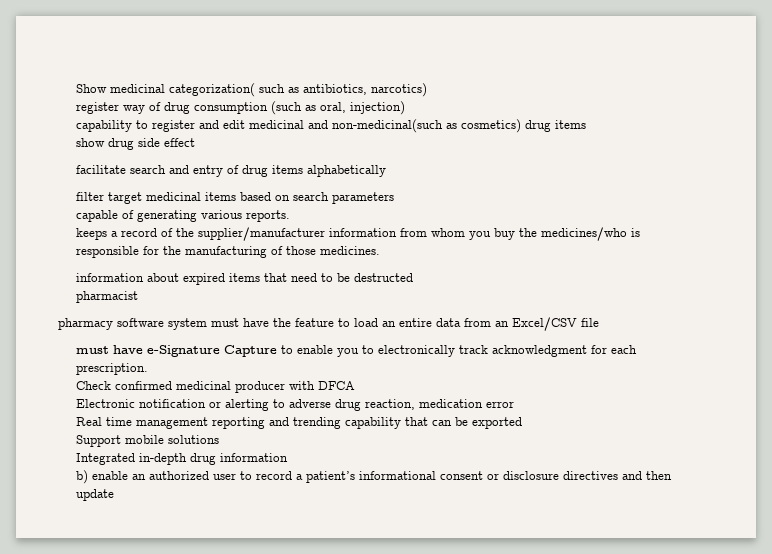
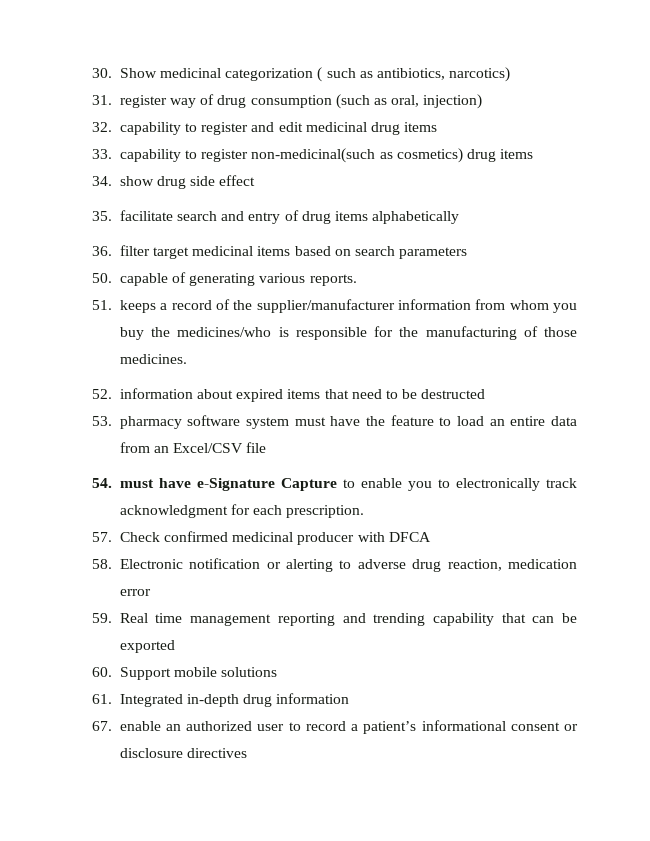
(76, 88) none -> [92,68,113,78] 30.
[169,83,256,97] categorization( -> [225,67,323,82] categorization (
(428, 90) none -> [92,95,113,105] 31.
(406, 108) none -> [92,122,113,132] 32.
[308,120,329,129] and -> [370,122,438,135] [92,149,249,162] drug items // 33. capability to register
(587, 124) none -> [92,176,113,186] 34.
(196, 142) none -> [92,211,113,221] 35.
(387, 171) none -> [92,246,113,256] 36.
(395, 198) none -> [92,273,113,283] 50.
(291, 216) none -> [92,300,113,310] 51.
(381, 250) none -> [92,389,113,399] 52.
[76,291,139,303] pharmacist // -> [92,416,113,426] 53.
(599, 322) none -> [92,478,113,488] 54.
(149, 369) none -> [92,532,113,542] 57.
(356, 385) none -> [92,559,113,569] 58.
(515, 404) none -> [92,613,113,623] 59.
(523, 423) none -> [92,667,113,677] 60.
(220, 439) none -> [92,694,113,704] 61.
[76,470,89,484] b) -> [92,721,113,731] 67.
[622,471,673,480] [76,489,115,501] and then update -> (247, 753) none

